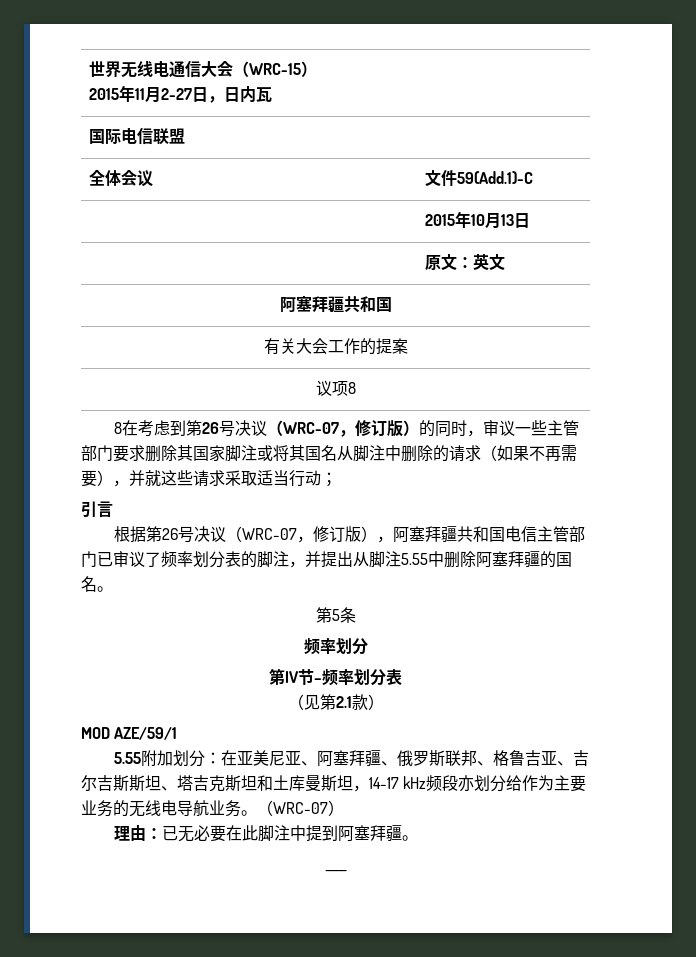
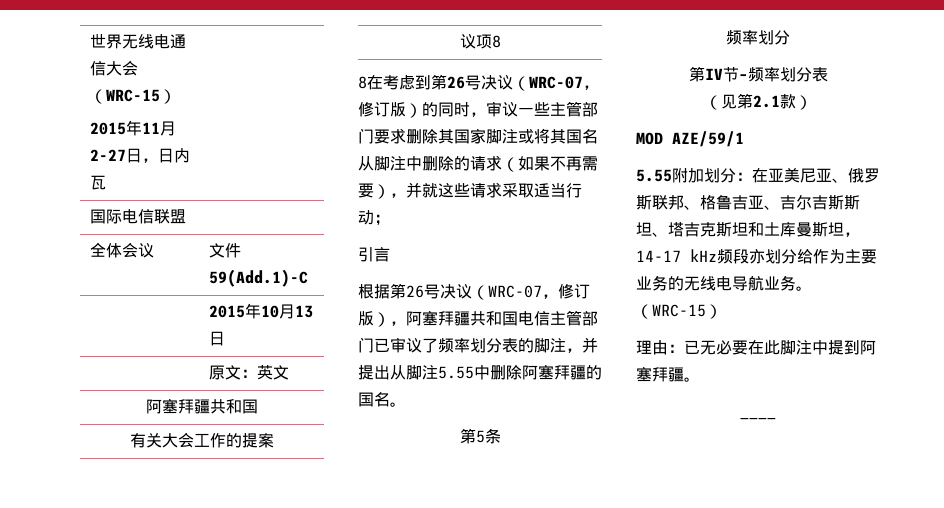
[317,750,398,767] 阿塞拜疆、 -> (848, 180) none
[273,802,328,814] WRC-07 -> [652,304,706,317] WRC-15

